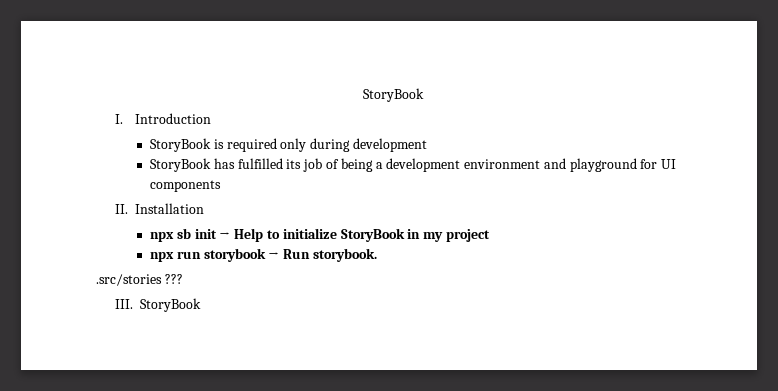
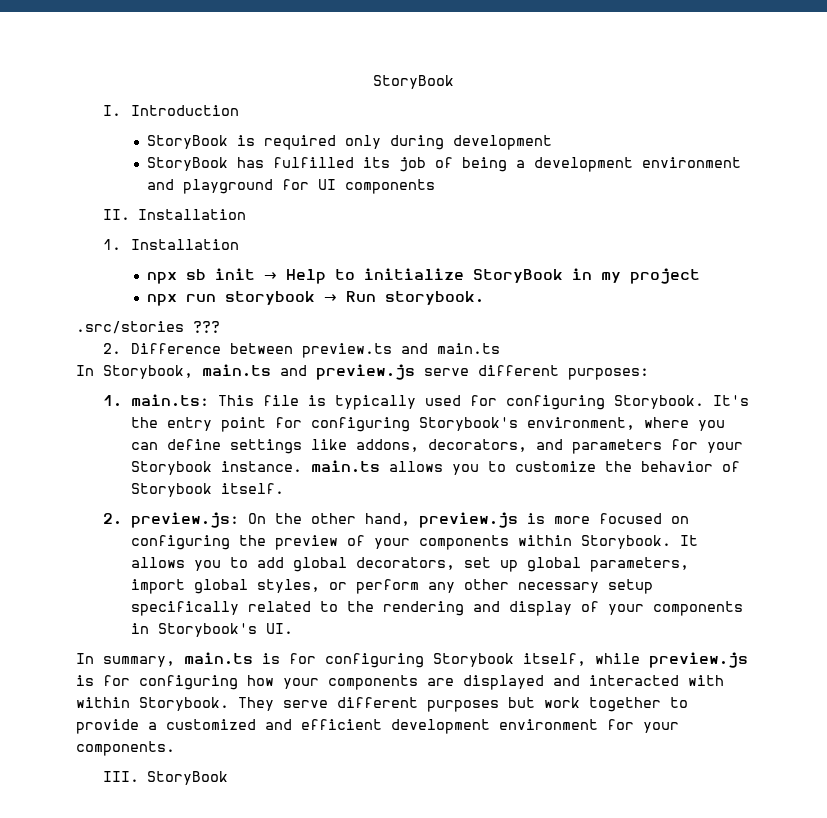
(205, 208) none -> [103,239,239,250] // 1. Installation
(183, 279) none -> [103,343,500,358] [76,364,649,380] [103,394,749,410] [130,417,725,432] [130,439,743,454] [130,460,740,475] [130,483,284,497] [103,512,689,528] [130,535,698,550] [130,557,689,572] [130,579,653,594] [130,601,743,616] [130,623,293,637] [76,652,748,668] [76,675,724,690] [76,697,688,712] [76,719,679,734] [76,741,175,756] // 2. Difference between preview.ts and main.ts // In Storybook, main.ts and preview.js serve different purposes: // 1. main.ts: This file is typically used for configuring Storybook. It's the entry point for configuring Storybook's environment, where you can define settings like addons, decorators, and parameters for your Storybook instance. main.ts allows you to customize the behavior of Storybook itself. // 2. preview.js: On the other hand, preview.js is more focused on configuring the preview of your components within Storybook. It allows you to add global decorators, set up global parameters, import global styles, or perform any other necessary setup specifically related to the rendering and display of your components in Storybook's UI. // In summary, main.ts is for configuring Storybook itself, while preview.js is for configuring how your components are displayed and interacted with within Storybook. They serve different purposes but work together to provide a customized and efficient development environment for your components.

